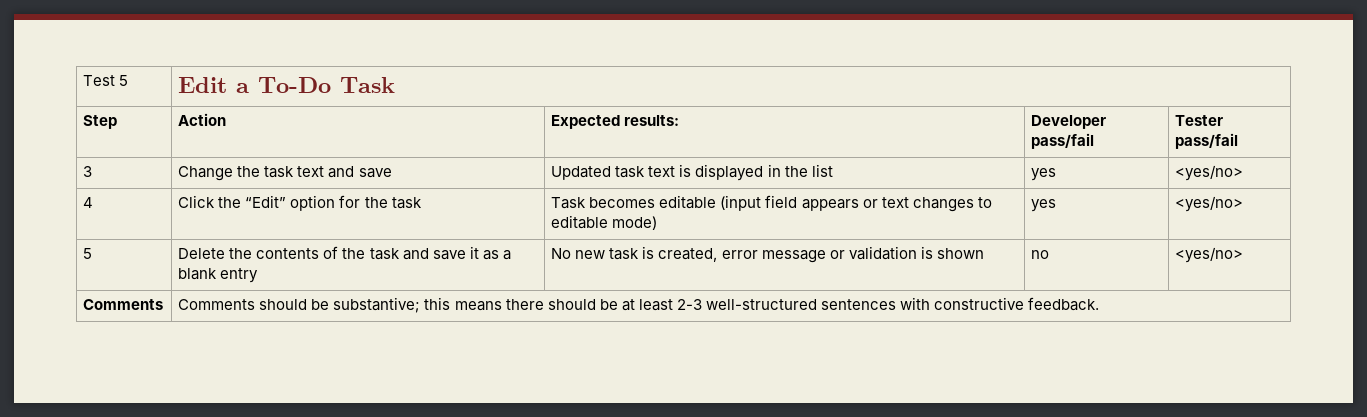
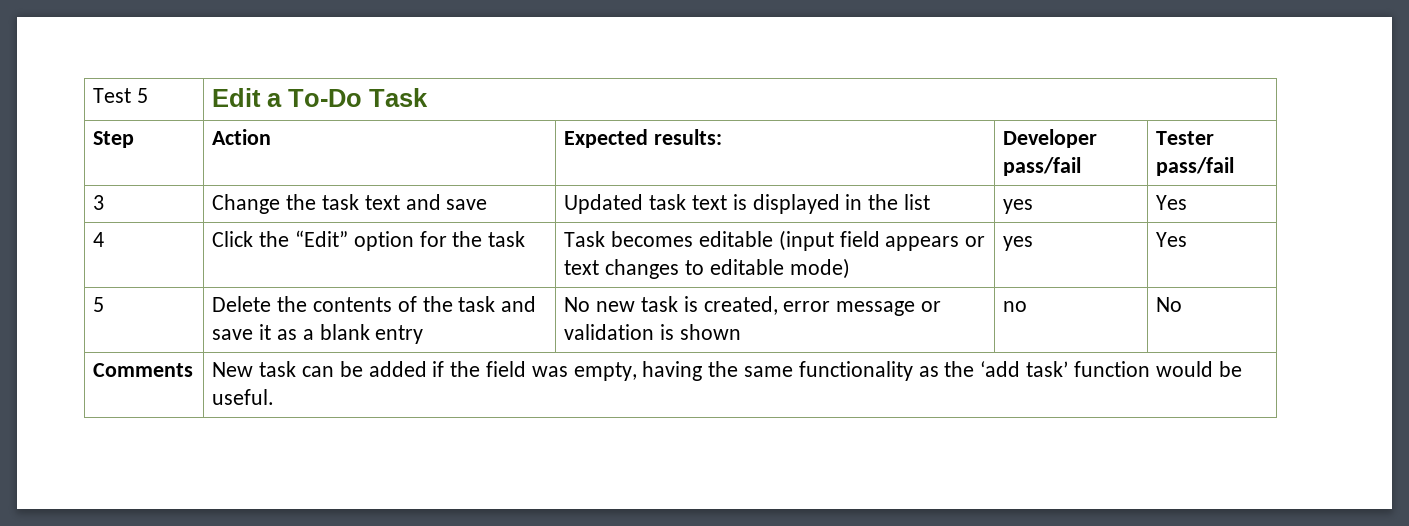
[1175,165,1244,181] <yes/no> -> [1156,195,1188,210] Yes
[1175,196,1244,212] <yes/no> -> [1156,232,1188,247] Yes
[1175,247,1244,263] <yes/no> -> [1156,297,1183,312] No
[178,297,1100,313] Comments should be substantive; this means there should be at least 2-3 well-structured sentences with constructive feedback. -> [212,361,1242,381] [212,389,275,405] New task can be added if the field was empty, having the same functionality as the ‘add task’ function would be useful.

